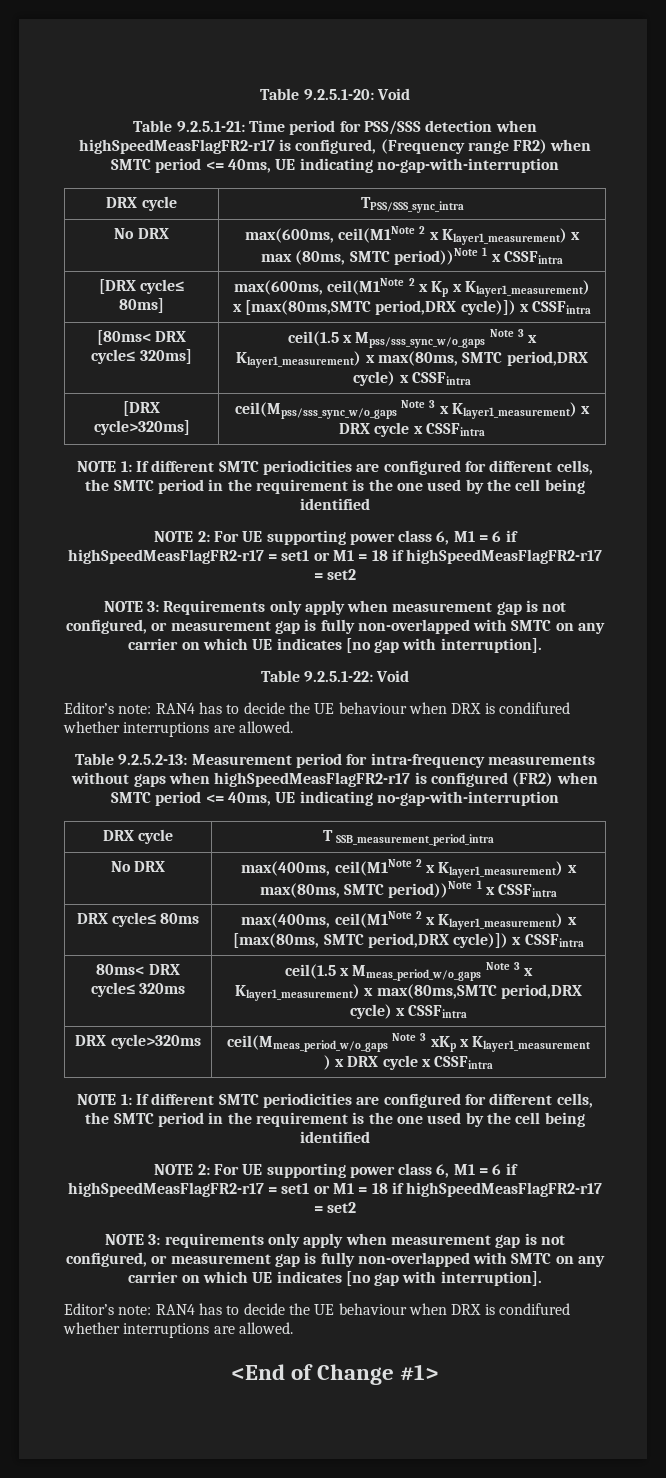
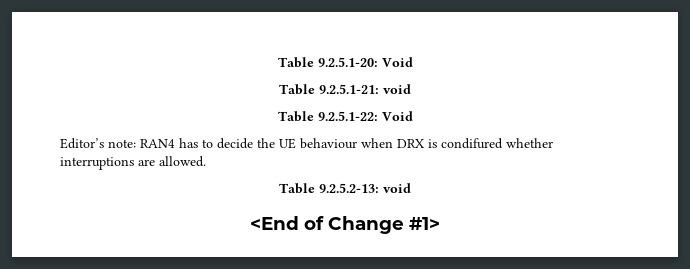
[249,120,537,135] [78,139,592,154] [111,158,559,173] [106,196,177,211] [360,197,464,213] [114,228,169,239] [244,226,581,245] [261,247,563,265] [98,279,185,294] [119,298,164,313] [234,278,590,297] [232,300,592,315] [96,330,187,345] [91,349,192,364] [287,329,538,348] [236,351,588,368] [353,371,471,386] [123,401,160,416] [93,420,190,435] [234,400,591,419] [339,422,485,437] [77,460,593,475] [85,479,585,494] [300,498,370,510] [154,530,518,545] [67,549,603,564] [313,569,357,580] [103,600,567,615] [65,619,606,634] [128,638,542,653] Time period for PSS/SSS detection when highSpeedMeasFlagFR2-r17 is configured, (Frequency range FR2) when SMTC period <= 40ms, UE indicating no-gap-with-interruption // DRX cycle | TPSS/SSS_sync_intra // No DRX | max(600ms, ceil(M1Note 2 x Klayer1_measurement) x max (80ms, SMTC period))Note 1 x CSSFintra // [DRX cycle≤ 80ms] | max(600ms, ceil(M1Note 2 x Kp x Klayer1_measurement) x [max(80ms,SMTC period,DRX cycle)]) x CSSFintra // [80ms< DRX cycle≤ 320ms] | ceil(1.5 x Mpss/sss_sync_w/o_gaps Note 3 x Klayer1_measurement) x max(80ms, SMTC period,DRX cycle) x CSSFintra // [DRX cycle>320ms] | ceil(Mpss/sss_sync_w/o_gaps Note 3 x Klayer1_measurement) x DRX cycle x CSSFintra // NOTE 1: If different SMTC periodicities are configured for different cells, the SMTC period in the requirement is the one used by the cell being identified // NOTE 2: For UE supporting power class 6, M1 = 6 if highSpeedMeasFlagFR2-r17 = set1 or M1 = 18 if highSpeedMeasFlagFR2-r17 = set2 // NOTE 3: Requirements only apply when measurement gap is not configured, or measurement gap is fully non-overlapped with SMTC on any carrier on which UE indicates [no gap with interruption]. -> [383,84,411,94] void
[191,753,595,768] [71,772,598,787] [111,791,559,806] [102,829,174,844] [322,830,495,846] [110,861,166,872] [241,859,577,878] [259,880,558,898] [76,912,200,927] [241,911,577,930] [233,933,584,948] [96,964,180,975] [90,982,186,997] [284,962,534,981] [235,984,582,1001] [349,1004,468,1019] [75,1034,201,1049] [226,1033,591,1052] [323,1055,494,1070] [77,1093,593,1108] [85,1112,585,1127] [300,1131,370,1143] [154,1163,518,1178] [67,1182,603,1197] [313,1202,357,1213] [105,1233,565,1248] [65,1252,606,1267] [128,1271,542,1286] [64,1303,570,1315] [63,1322,293,1338] Measurement period for intra-frequency measurements without gaps when highSpeedMeasFlagFR2-r17 is configured (FR2) when SMTC period <= 40ms, UE indicating no-gap-with-interruption // DRX cycle | T SSB_measurement_period_intra // No DRX | max(400ms, ceil(M1Note 2 x Klayer1_measurement) x max(80ms, SMTC period))Note 1 x CSSFintra // DRX cycle≤ 80ms | max(400ms, ceil(M1Note 2 x Klayer1_measurement) x [max(80ms, SMTC period,DRX cycle)]) x CSSFintra // 80ms< DRX cycle≤ 320ms | ceil(1.5 x Mmeas_period_w/o_gaps Note 3 x Klayer1_measurement) x max(80ms,SMTC period,DRX cycle) x CSSFintra // DRX cycle>320ms | ceil(Mmeas_period_w/o_gaps Note 3 xKp x Klayer1_measurement ) x DRX cycle x CSSFintra // NOTE 1: If different SMTC periodicities are configured for different cells, the SMTC period in the requirement is the one used by the cell being identified // NOTE 2: For UE supporting power class 6, M1 = 6 if highSpeedMeasFlagFR2-r17 = set1 or M1 = 18 if highSpeedMeasFlagFR2-r17 = set2 // NOTE 3: requirements only apply when measurement gap is not configured, or measurement gap is fully non-overlapped with SMTC on any carrier on which UE indicates [no gap with interruption]. // Editor’s note: RAN4 has to decide the UE behaviour when DRX is condifured whether interruptions are allowed. -> [383,183,411,193] void

